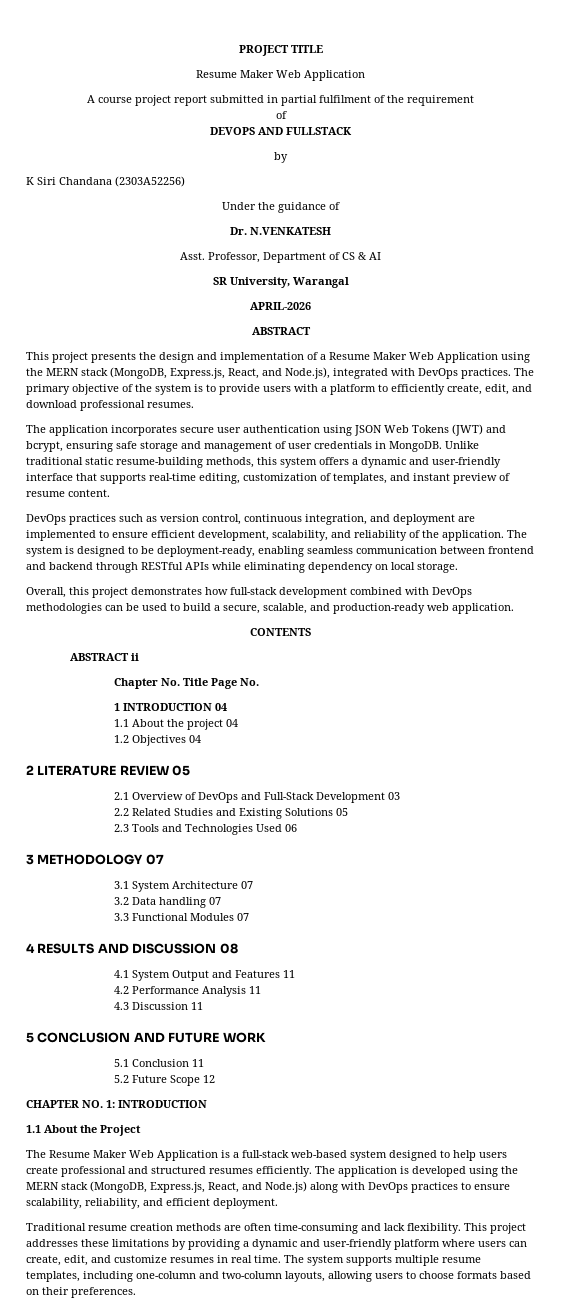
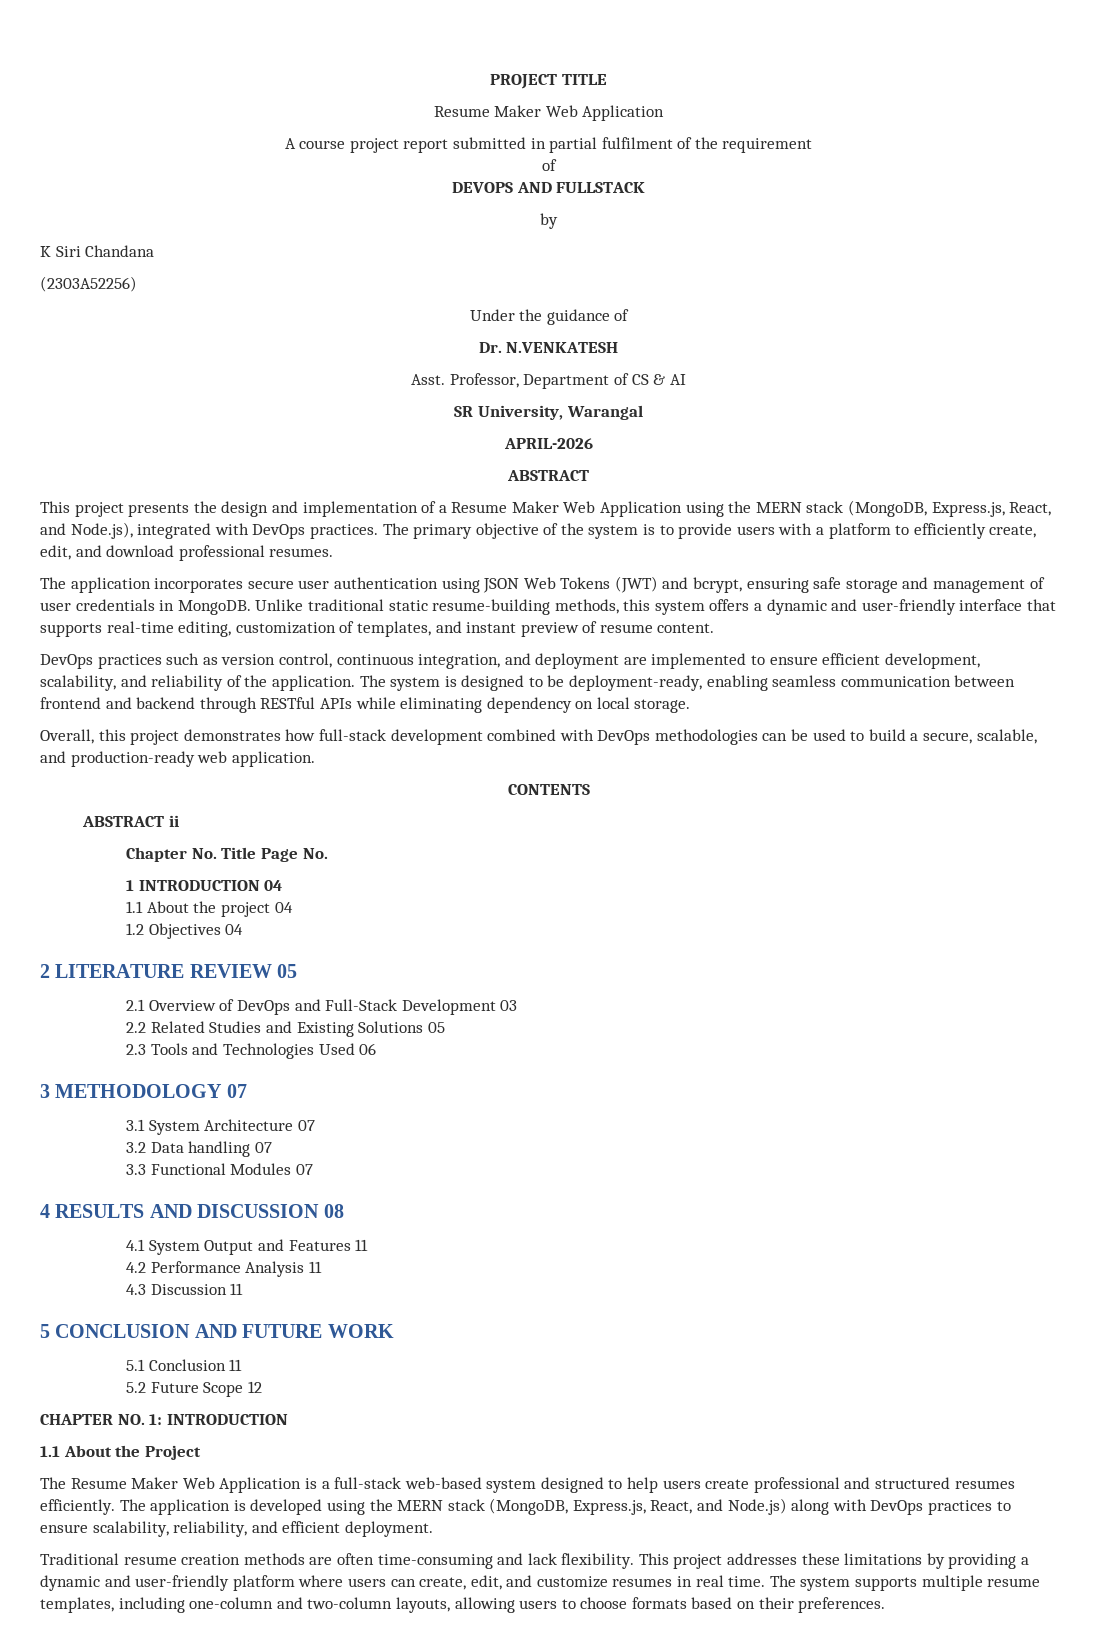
(112, 181) none -> (155, 251) //

